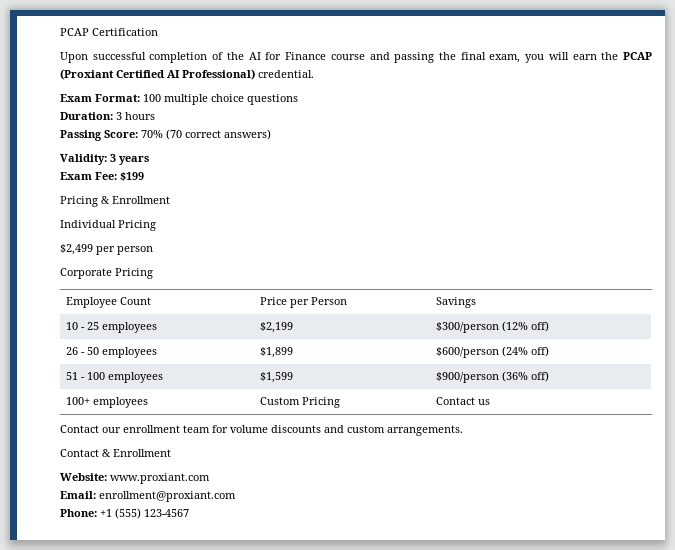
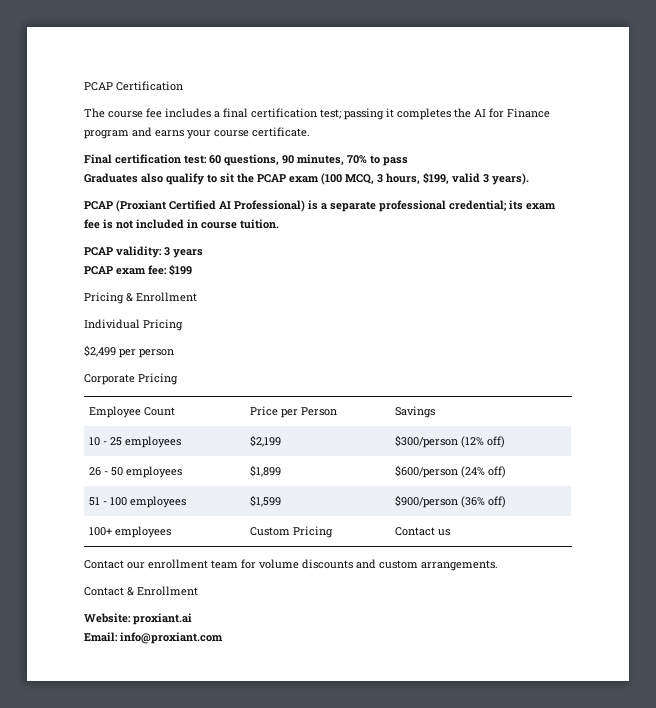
[60,52,619,63] Upon successful completion of the AI for Finance course and passing the final exam, you will earn the -> [84,108,550,120] [84,127,310,139] [84,154,408,166] [84,172,529,185] The course fee includes a final certification test; passing it completes the AI for Finance program and earns your course certificate. // Final certification test: 60 questions, 90 minutes, 70% to pass // Graduates also qualify to sit the PCAP exam (100 MCQ, 3 hours, $199, valid 3 years). //
[258,70,314,78] [60,94,298,105] [60,112,155,120] [60,129,271,141] [60,154,107,165] credential. // Exam Format: 100 multiple choice questions // Duration: 3 hours // Passing Score: 70% (70 correct answers) // Validity: -> [308,200,556,212] [84,219,279,229] [84,246,162,258] is a separate professional credential; its exam fee is not included in course tuition. // PCAP validity:
[60,172,117,180] Exam Fee: -> [84,265,167,275] PCAP exam fee:
[110,473,210,484] www.proxiant.com -> [133,613,192,625] proxiant.ai
[99,491,236,502] [60,508,189,519] enrollment@proxiant.com // Phone: +1 (555) 123-4567 -> [120,632,223,644] info@proxiant.com

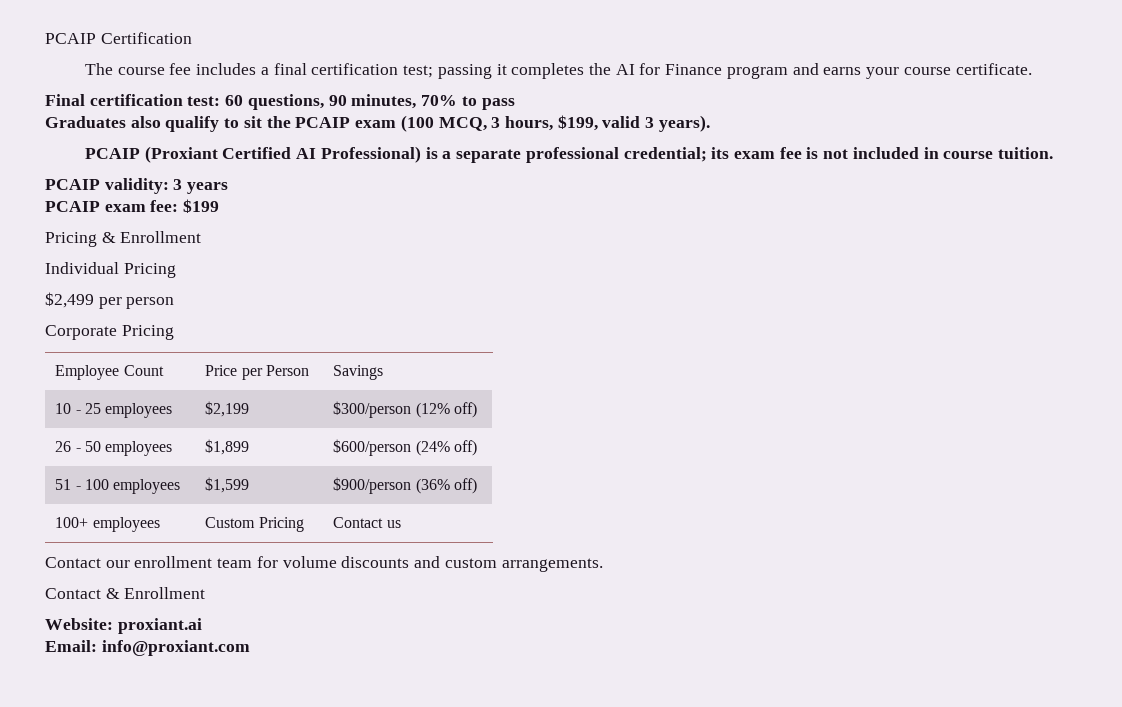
[84,82,113,91] PCAP -> [45,33,96,44] PCAIP
[257,174,286,183] PCAP -> [295,117,351,128] PCAIP
[84,201,113,210] PCAP -> [85,148,141,159] PCAIP
[84,247,113,256] PCAP -> [45,179,100,190] PCAIP
[84,266,113,275] PCAP -> [45,201,100,212] PCAIP

